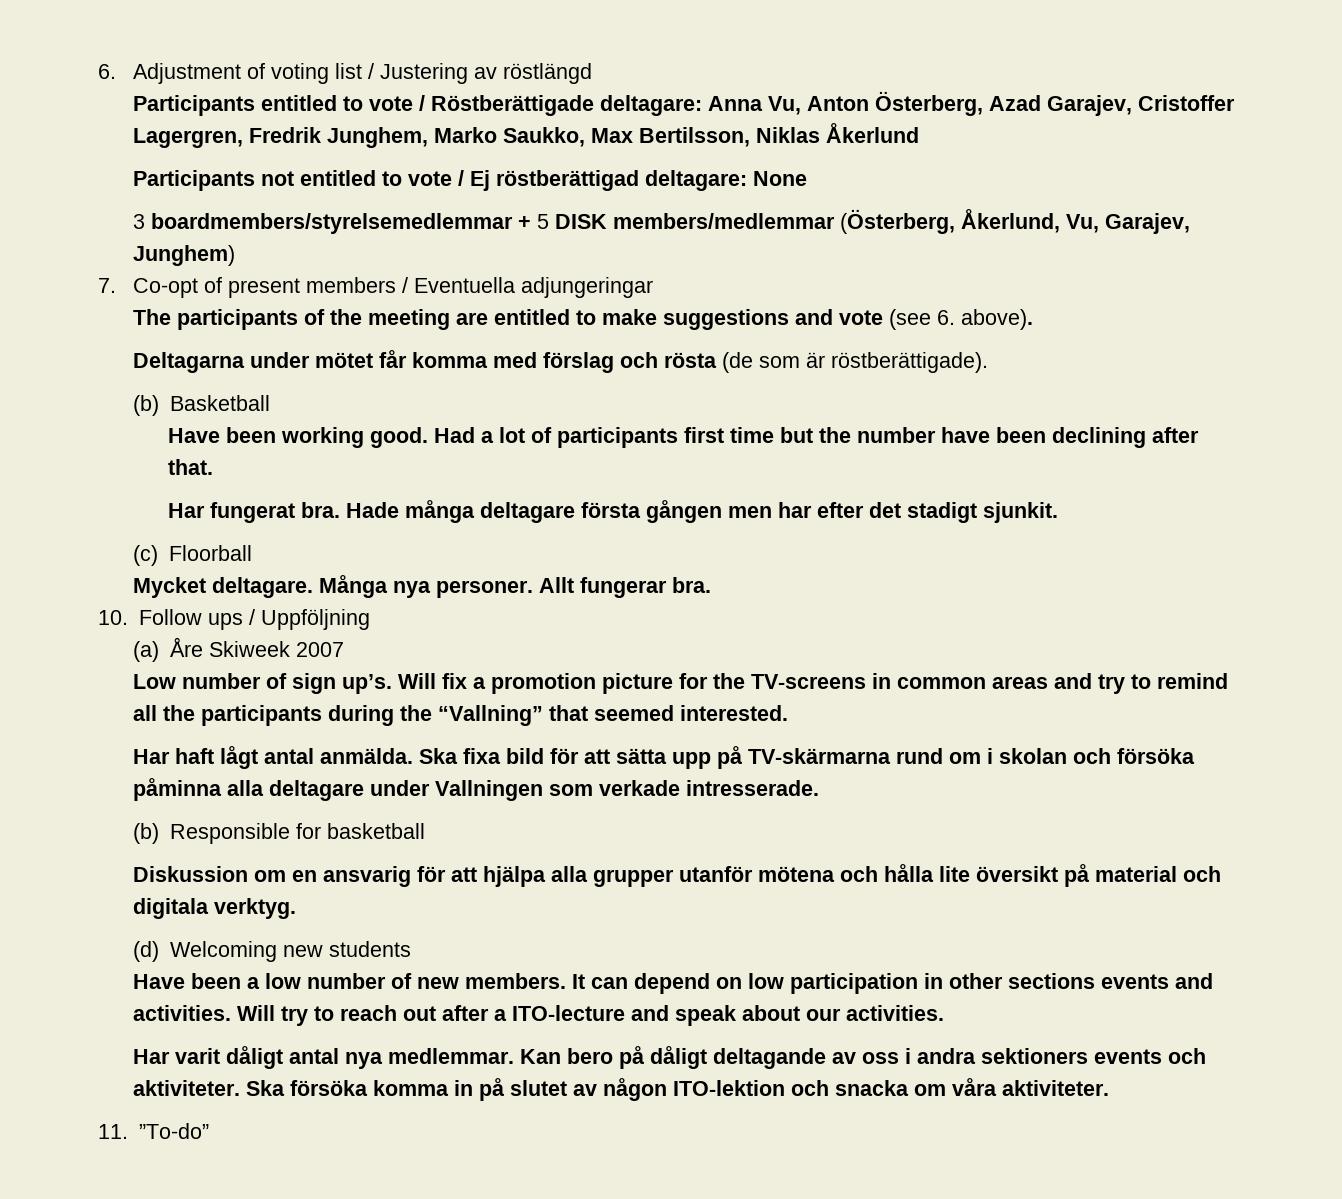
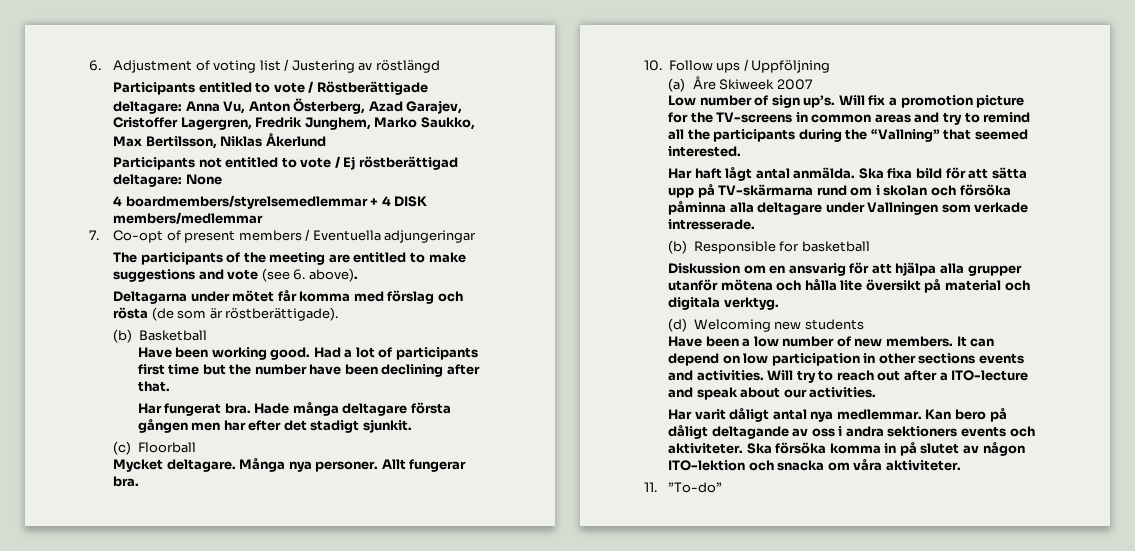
[133,214,146,229] 3 -> [113,196,123,206] 4
[537,214,550,229] 5 -> [381,196,391,206] 4
[840,209,1191,234] [133,245,236,266] (Österberg, Åkerlund, Vu, Garajev, Junghem) -> (264, 218) none

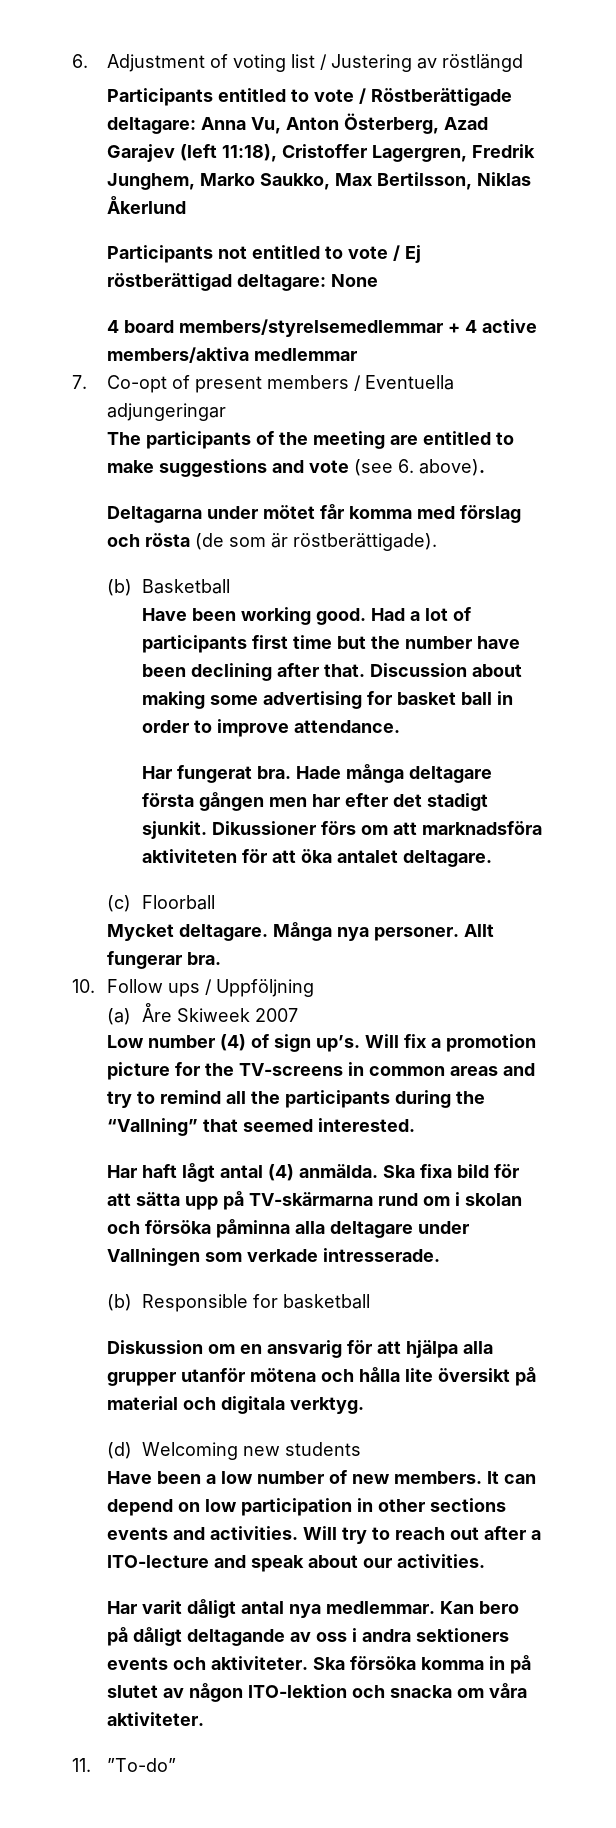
[406,100,463,114] Garajev, -> [107,144,278,162] Garajev (left 11:18),
[125,195,428,209] [113,212,264,224] boardmembers/styrelsemedlemmar + 4 DISK members/medlemmar -> [124,319,538,337] [107,347,358,363] board members/styrelsemedlemmar + 4 active members/aktiva medlemmar
(170, 386) none -> [370,663,523,677] [142,691,514,709] [142,719,401,737] Discussion about making some advertising for basket ball in order to improve attendance.
(412, 426) none -> [212,821,543,835] [142,849,493,867] Dikussioner förs om att marknadsföra aktiviteten för att öka antalet deltagare.
(752, 100) none -> [220,1034,247,1051] (4)
(790, 173) none -> [268,1164,295,1181] (4)

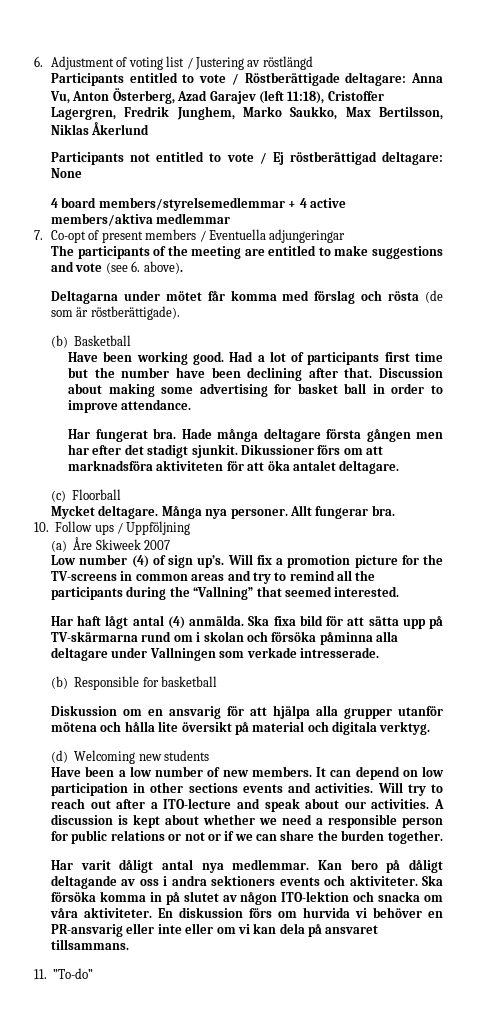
(486, 1561) none -> [433,799,444,809] [51,814,443,828] [51,830,443,844] A discussion is kept about whether we need a responsible person for public relations or not or if we can share the burden together.
(205, 1719) none -> [158,907,443,918] [51,923,379,937] [51,939,130,950] En diskussion förs om hurvida vi behöver en PR-ansvarig eller inte eller om vi kan dela på ansvaret tillsammans.

